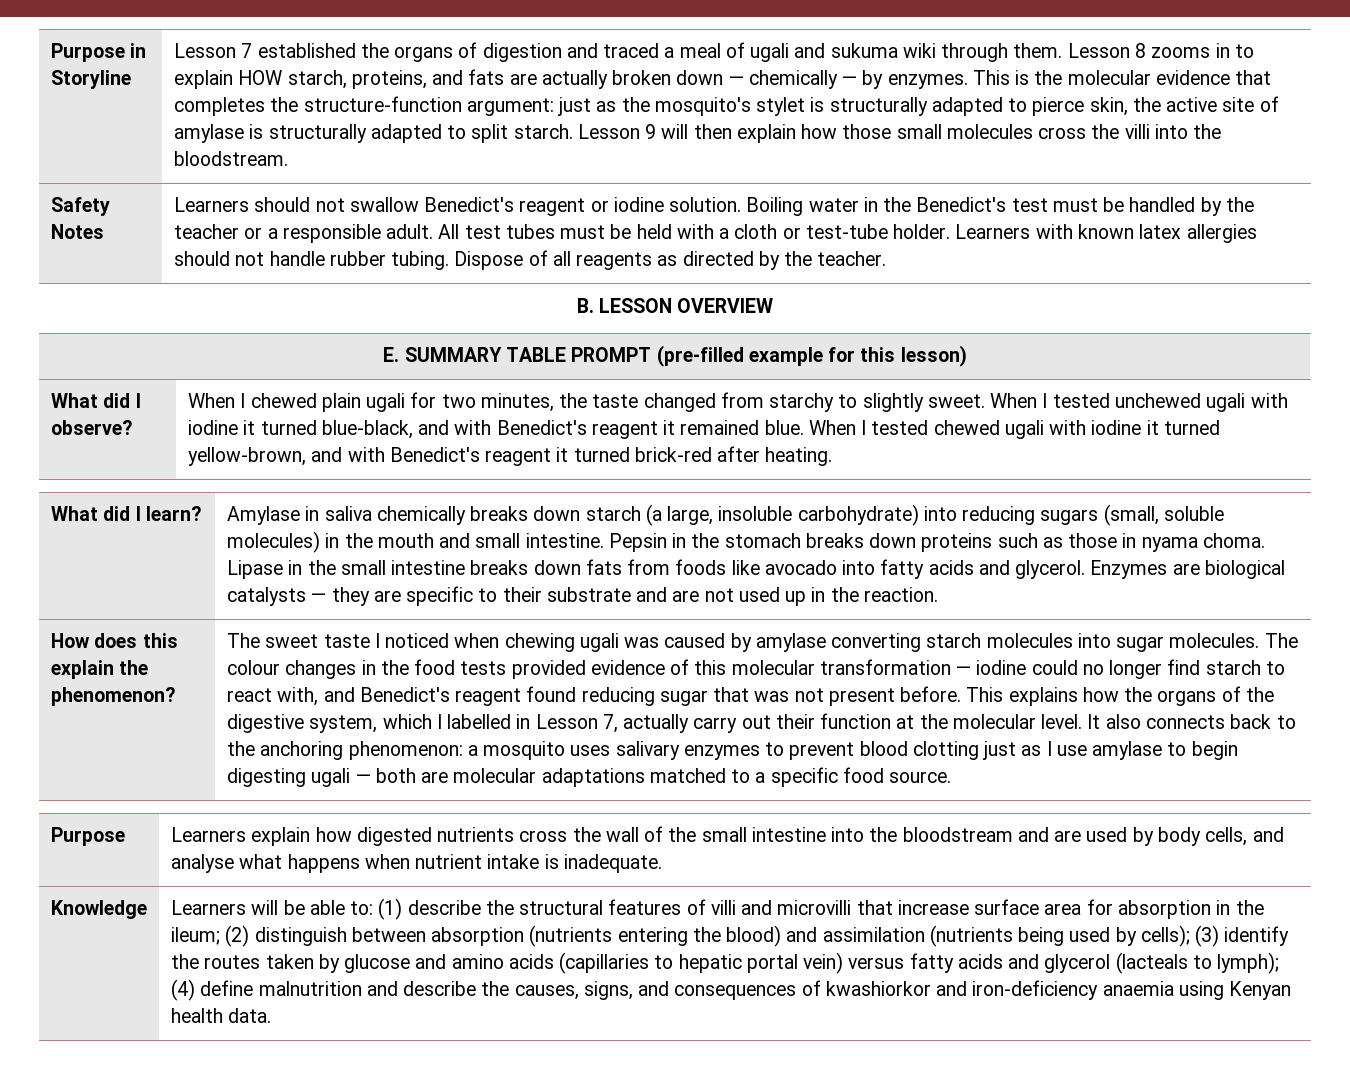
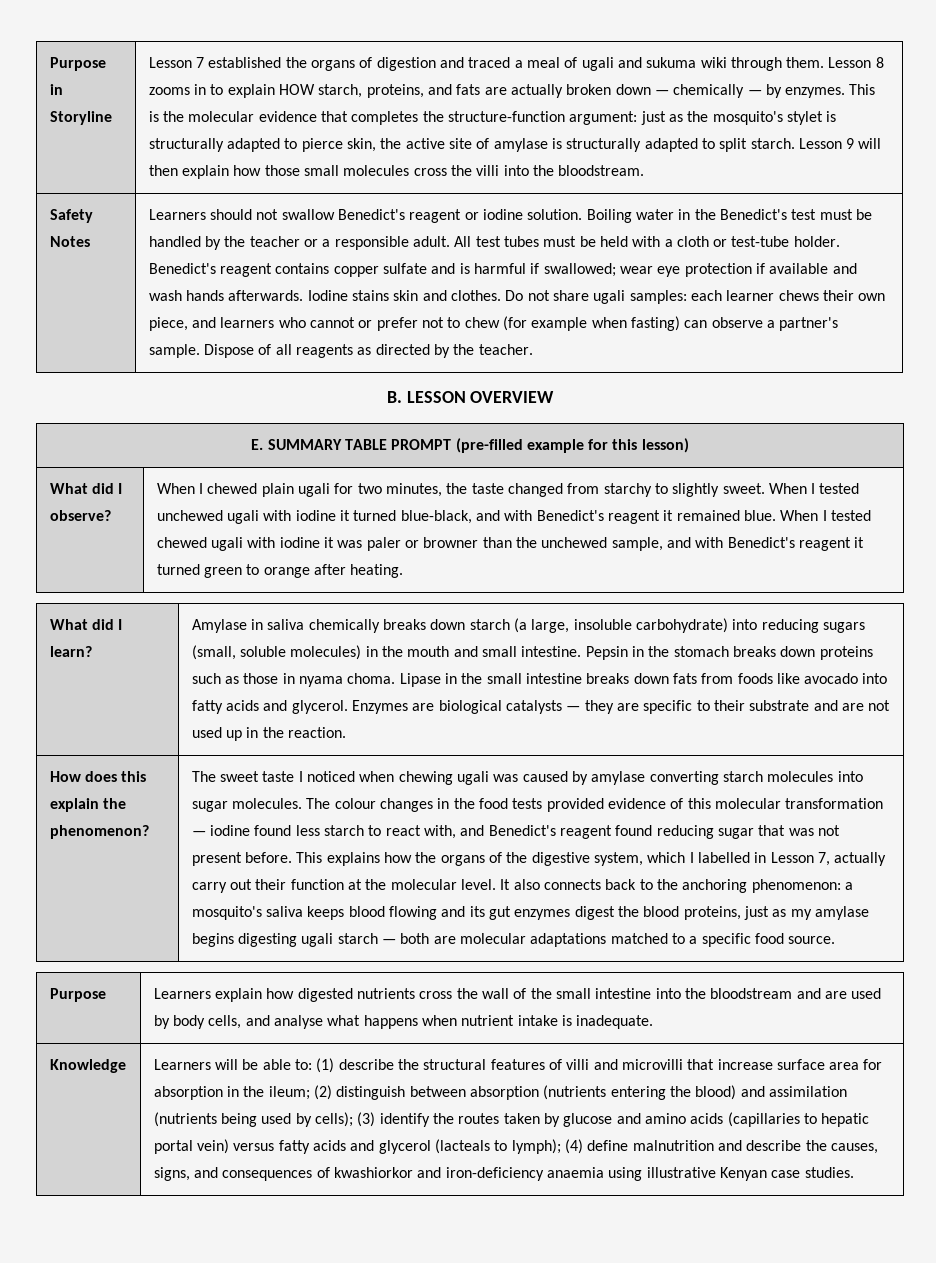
[955,224,1257,243] [173,251,450,270] Learners with known latex allergies should not handle rubber tubing. -> [148,263,857,277] [148,290,886,304] [148,316,839,331] [148,344,200,358] Benedict's reagent contains copper sulfate and is harmful if swallowed; wear eye protection if available and wash hands afterwards. Iodine stains skin and clothes. Do not share ugali samples: each learner chews their own piece, and learners who cannot or prefer not to chew (for example when fasting) can observe a partner's sample.
[1164,420,1221,435] [187,447,306,466] turned yellow-brown, -> [337,537,663,551] was paler or browner than the unchewed sample,
[634,447,712,462] brick-red -> [204,564,310,578] green to orange
[1031,659,1201,679] could no longer find -> [254,825,320,836] found less
[483,741,1238,760] mosquito uses salivary enzymes to prevent blood clotting just as I use amylase to begin -> [191,906,869,920] [191,933,234,947] mosquito's saliva keeps blood flowing and its gut enzymes digest the blood proteins, just as my amylase begins
(351, 777) none -> [337,933,378,944] starch
[1229,981,1292,1000] [170,1008,272,1023] Kenyan health data. -> [646,1167,854,1181] illustrative Kenyan case studies.

